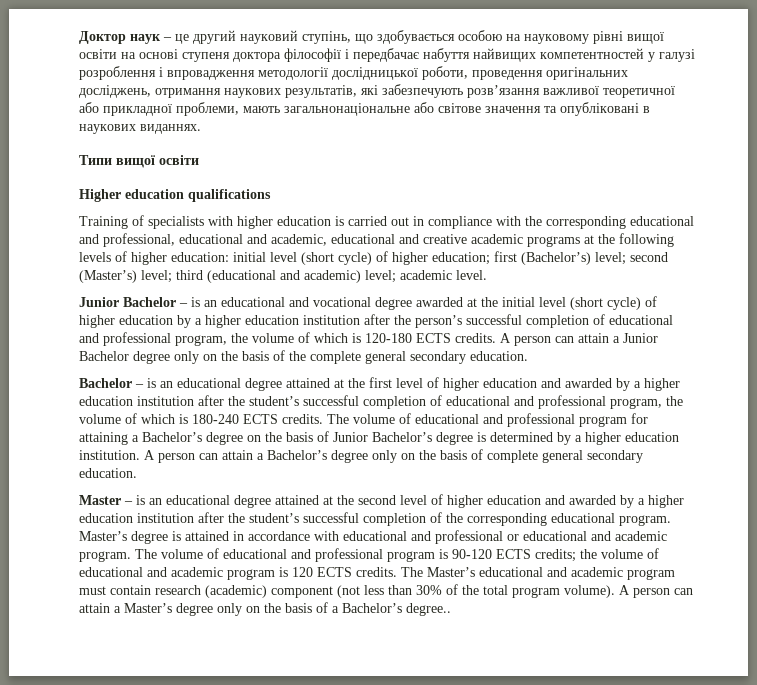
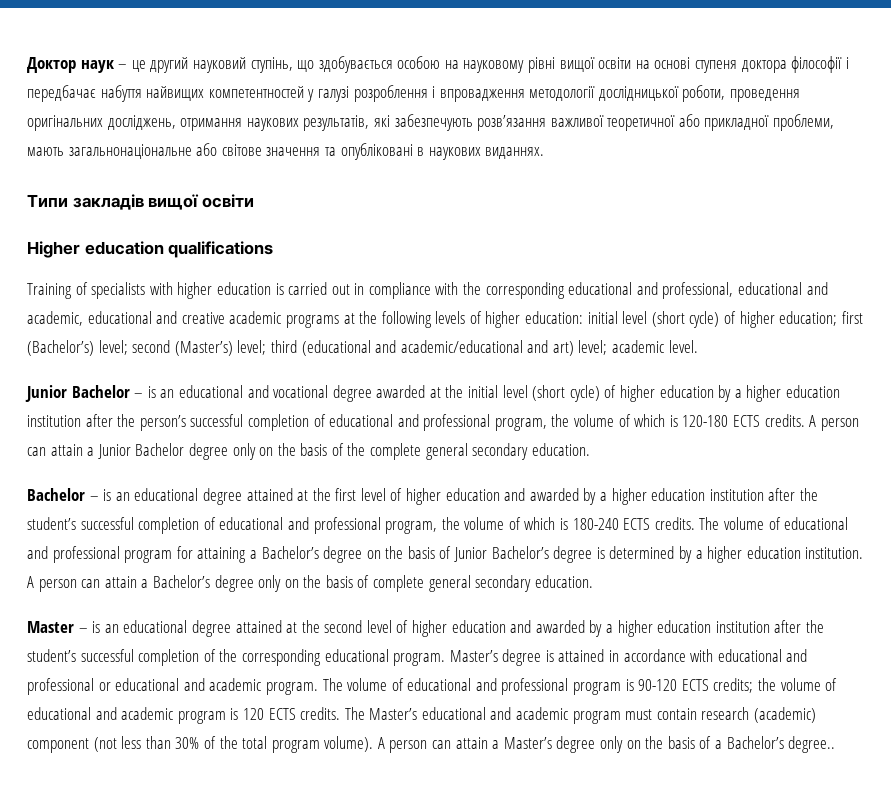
(112, 160) none -> [72,194,144,210] закладів
[304,270,361,283] academic) -> [400,340,574,356] academic/educational and art)

